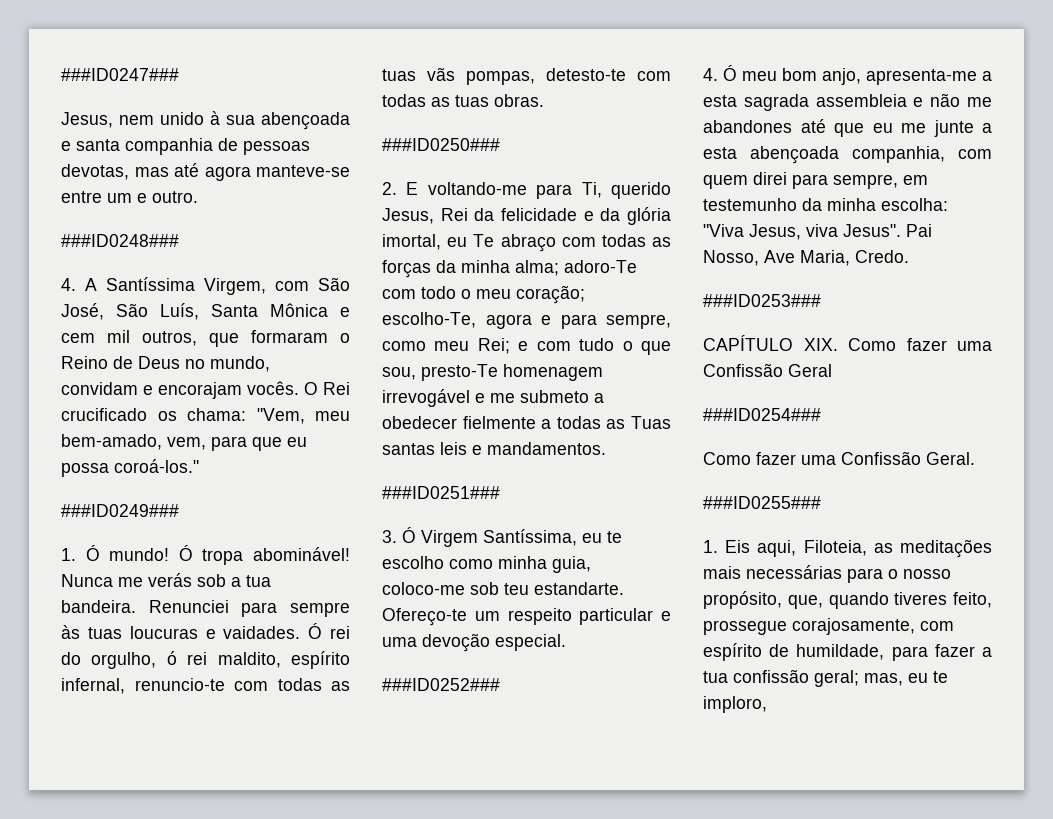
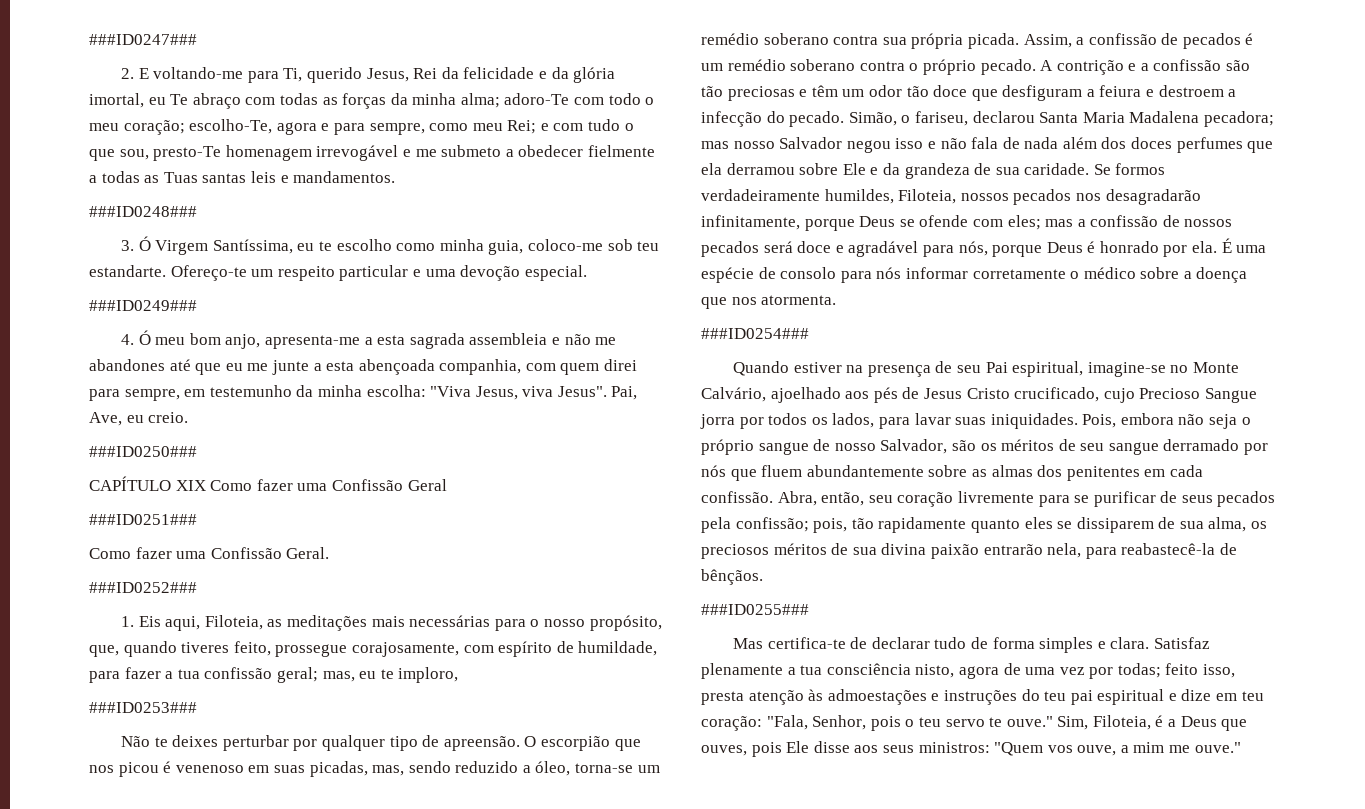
[61,111,350,130] [61,138,310,155] [61,163,350,181] [61,191,198,203] [61,234,179,247] [61,277,350,295] [61,303,350,320] [61,330,350,347] [61,356,270,372] [61,381,350,399] [61,408,350,424] [61,434,307,451] [61,459,199,477] [61,504,179,517] [61,545,350,565] [61,573,271,587] [61,600,350,617] [61,623,351,639] [61,651,350,669] [61,678,350,694] [382,67,671,85] [382,94,544,107] [382,138,500,151] // Jesus, nem unido à sua abençoada e santa companhia de pessoas devotas, mas até agora manteve-se entre um e outro. // ###ID0248### // 4. A Santíssima Virgem, com São José, São Luís, Santa Mônica e cem mil outros, que formaram o Reino de Deus no mundo, convidam e encorajam vocês. O Rei crucificado os chama: "Vem, meu bem-amado, vem, para que eu possa coroá-los." // ###ID0249### // 1. Ó mundo! Ó tropa abominável! Nunca me verás sob a tua bandeira. Renunciei para sempre às tuas loucuras e vaidades. Ó rei do orgulho, ó rei maldito, espírito infernal, renuncio-te com todas as tuas vãs pompas, detesto-te com todas as tuas obras. // ###ID0250### -> (197, 39) none
[382,486,500,499] ###ID0251### -> [89,206,197,217] ###ID0248###
[382,678,500,691] ###ID0252### -> [89,300,197,311] ###ID0249###
[906,224,932,237] [703,250,909,266] [703,294,821,307] Pai Nosso, Ave Maria, Credo. // ###ID0253### -> [611,386,638,400] [89,412,189,426] [89,446,197,457] Pai, Ave, eu creio. // ###ID0250###
[803,338,838,351] XIX. -> [175,480,206,491] XIX
[703,408,821,421] ###ID0254### -> [89,514,197,525] ###ID0251###
[703,496,821,509] ###ID0255### -> [89,582,197,593] ###ID0252###
(767, 704) none -> [89,702,197,713] [121,735,641,751] [89,761,660,777] [701,33,1254,49] [701,59,1251,75] [701,85,1237,101] [701,111,1274,127] [701,137,1274,153] [701,163,1166,179] [701,189,1201,205] [701,215,1233,231] [701,238,1267,257] [701,267,1248,283] [701,295,837,309] [701,328,809,339] [733,361,1239,377] [701,387,1257,403] [700,413,1251,429] [701,439,1269,455] [701,465,1203,481] [701,491,1276,507] [701,517,1268,533] [701,543,1237,559] [701,569,763,585] [701,604,809,615] [733,637,1210,653] [701,663,1236,679] [701,689,1264,705] [701,715,1248,731] [701,741,1241,757] // ###ID0253### // Não te deixes perturbar por qualquer tipo de apreensão. O escorpião que nos picou é venenoso em suas picadas, mas, sendo reduzido a óleo, torna-se um remédio soberano contra sua própria picada. Assim, a confissão de pecados é um remédio soberano contra o próprio pecado. A contrição e a confissão são tão preciosas e têm um odor tão doce que desfiguram a feiura e destroem a infecção do pecado. Simão, o fariseu, declarou Santa Maria Madalena pecadora; mas nosso Salvador negou isso e não fala de nada além dos doces perfumes que ela derramou sobre Ele e da grandeza de sua caridade. Se formos verdadeiramente humildes, Filoteia, nossos pecados nos desagradarão infinitamente, porque Deus se ofende com eles; mas a confissão de nossos pecados será doce e agradável para nós, porque Deus é honrado por ela. É uma espécie de consolo para nós informar corretamente o médico sobre a doença que nos atormenta. // ###ID0254### // Quando estiver na presença de seu Pai espiritual, imagine-se no Monte Calvário, ajoelhado aos pés de Jesus Cristo crucificado, cujo Precioso Sangue jorra por todos os lados, para lavar suas iniquidades. Pois, embora não seja o próprio sangue de nosso Salvador, são os méritos de seu sangue derramado por nós que fluem abundantemente sobre as almas dos penitentes em cada confissão. Abra, então, seu coração livremente para se purificar de seus pecados pela confissão; pois, tão rapidamente quanto eles se dissiparem de sua alma, os preciosos méritos de sua divina paixão entrarão nela, para reabastecê-la de bênçãos. // ###ID0255### // Mas certifica-te de declarar tudo de forma simples e clara. Satisfaz plenamente a tua consciência nisto, agora de uma vez por todas; feito isso, presta atenção às admoestações e instruções do teu pai espiritual e dize em teu coração: "Fala, Senhor, pois o teu servo te ouve." Sim, Filoteia, é a Deus que ouves, pois Ele disse aos seus ministros: "Quem vos ouve, a mim me ouve."

